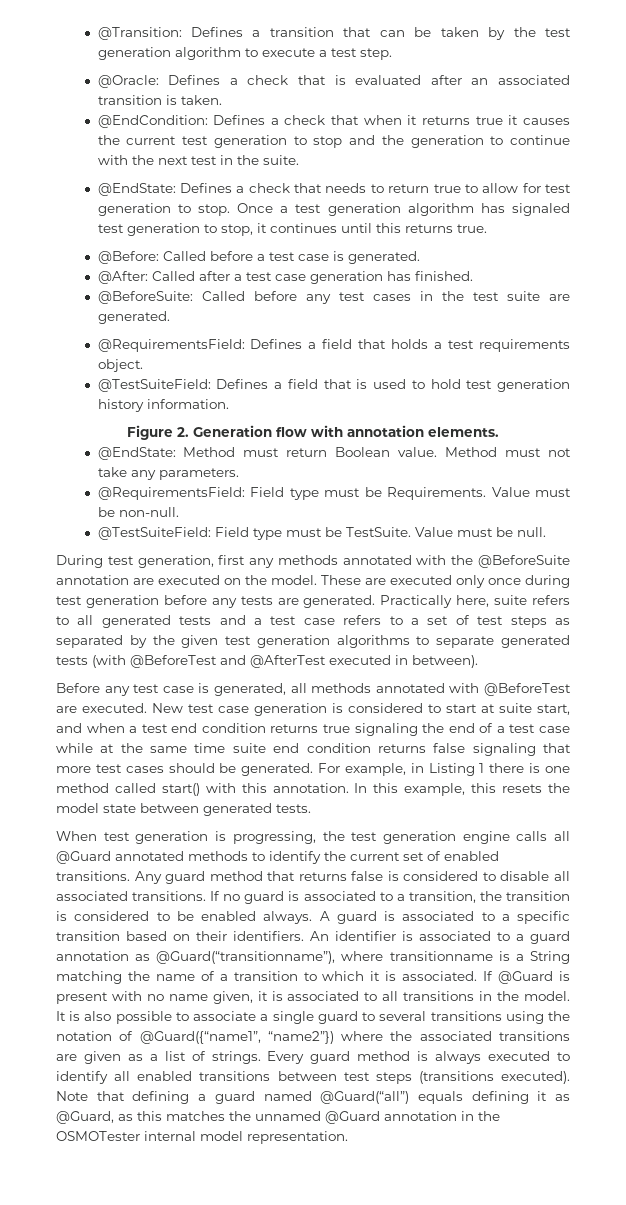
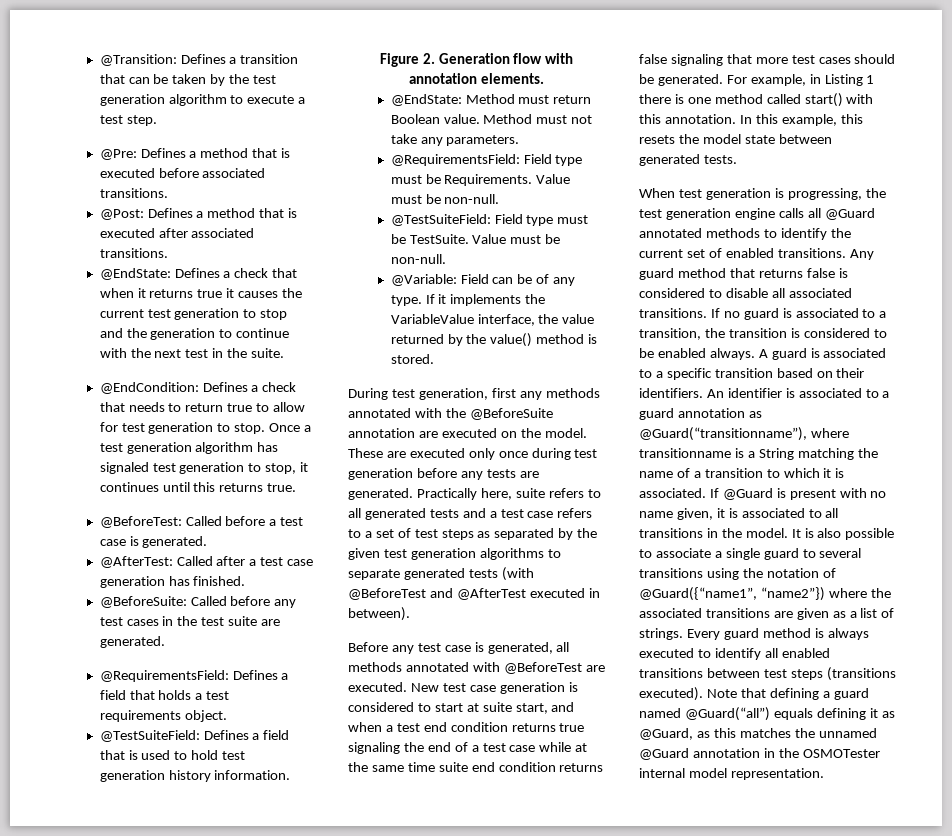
[97,75,570,88] [97,95,222,105] [97,115,208,128] @Oracle: Defines a check that is evaluated after an associated transition is taken. // @EndCondition: -> [99,148,291,160] [99,168,266,178] [99,188,168,198] [99,208,298,220] [99,228,255,238] [99,248,168,258] [99,268,171,280] @Pre: Defines a method that is executed before associated transitions. // @Post: Defines a method that is executed after associated transitions. // @EndState:
[97,183,176,196] @EndState: -> [99,382,199,394] @EndCondition:
[97,251,159,264] @Before: -> [99,516,182,528] @BeforeTest:
[97,271,148,284] @After: -> [99,556,173,568] @AfterTest:
[516,527,546,537] null. -> [390,254,446,264] [390,274,576,286] [390,294,546,306] [390,314,595,326] [390,333,598,347] [390,354,434,364] non-null. // @Variable: Field can be of any type. If it implements the VariableValue interface, the value returned by the value() method is stored.

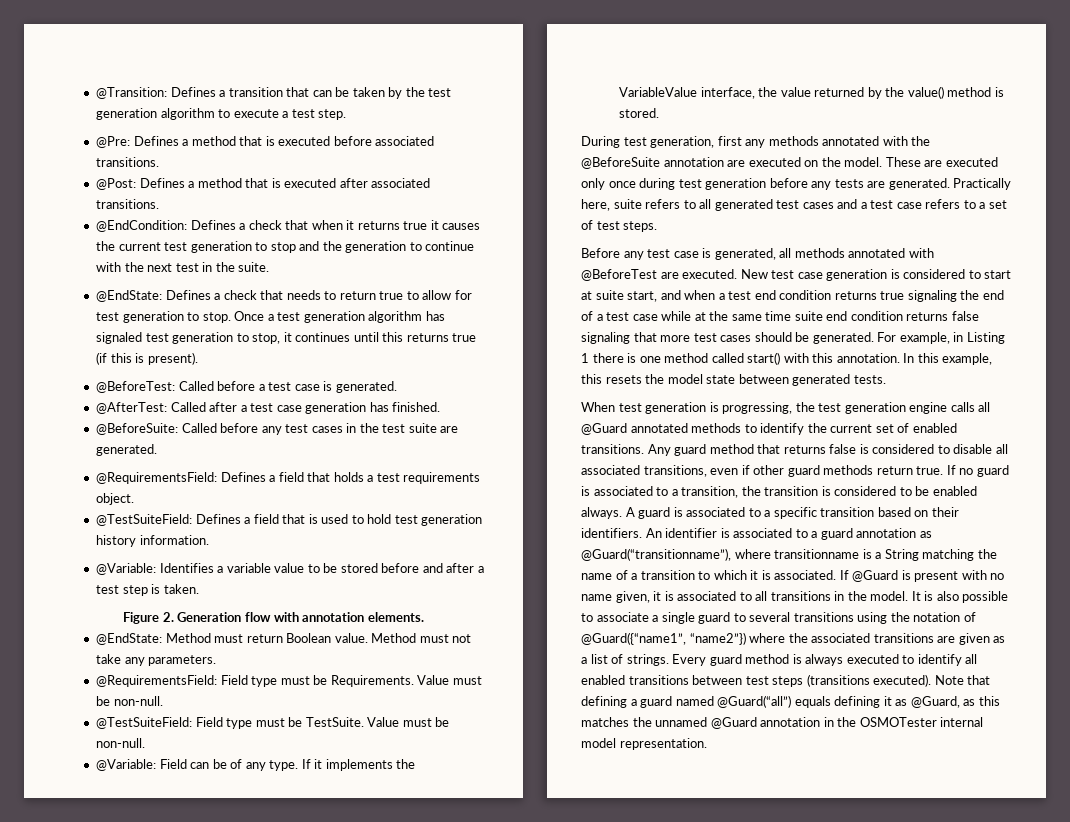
[99,268,171,280] @EndState: -> [96,220,188,232] @EndCondition:
[99,382,199,394] @EndCondition: -> [96,290,163,302] @EndState:
[267,483,297,492] true. -> [452,333,477,342] [96,352,198,365] true (if this is present).
(291, 775) none -> [96,563,484,575] [96,584,199,596] // @Variable: Identifies a variable value to be stored before and after a test step is taken.
[429,509,459,518] tests -> [776,200,834,209] test cases
[441,528,598,540] [348,548,561,560] [348,567,534,581] [348,588,600,600] [348,607,410,621] steps as separated by the given test generation algorithms to separate generated tests (with @BeforeTest and @AfterTest executed in between). -> [623,221,658,232] steps.
[639,308,707,318] transitions. -> [643,465,944,477] transitions, even if other guard methods return true.

